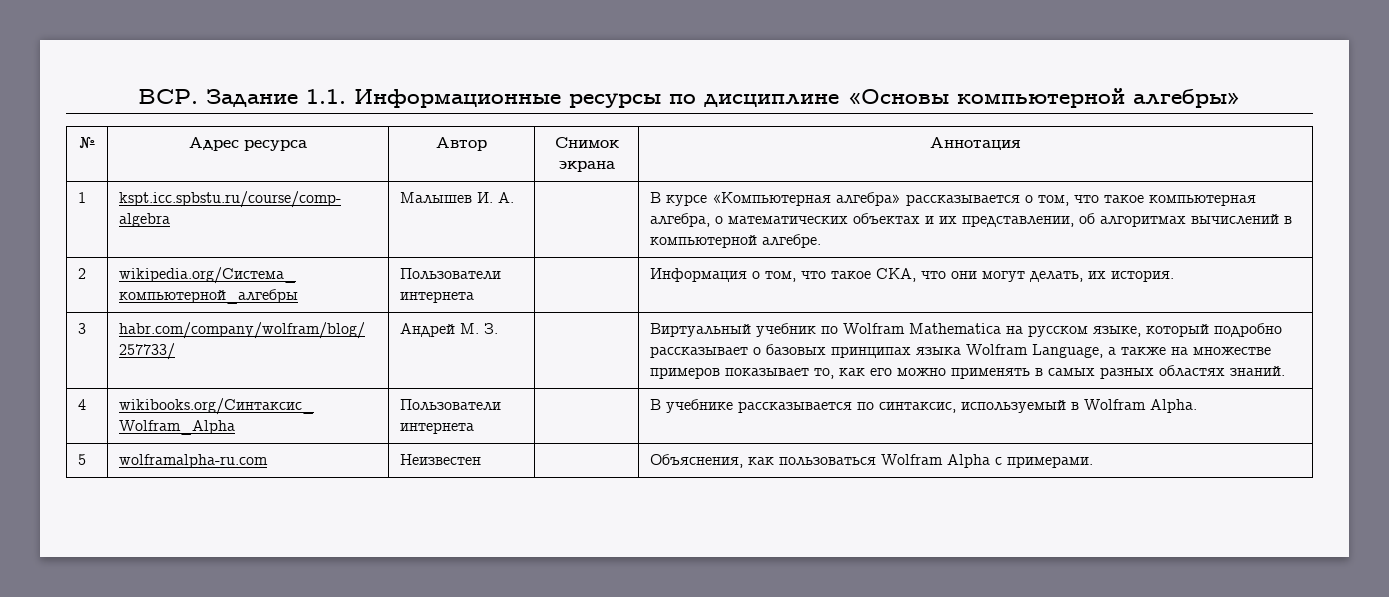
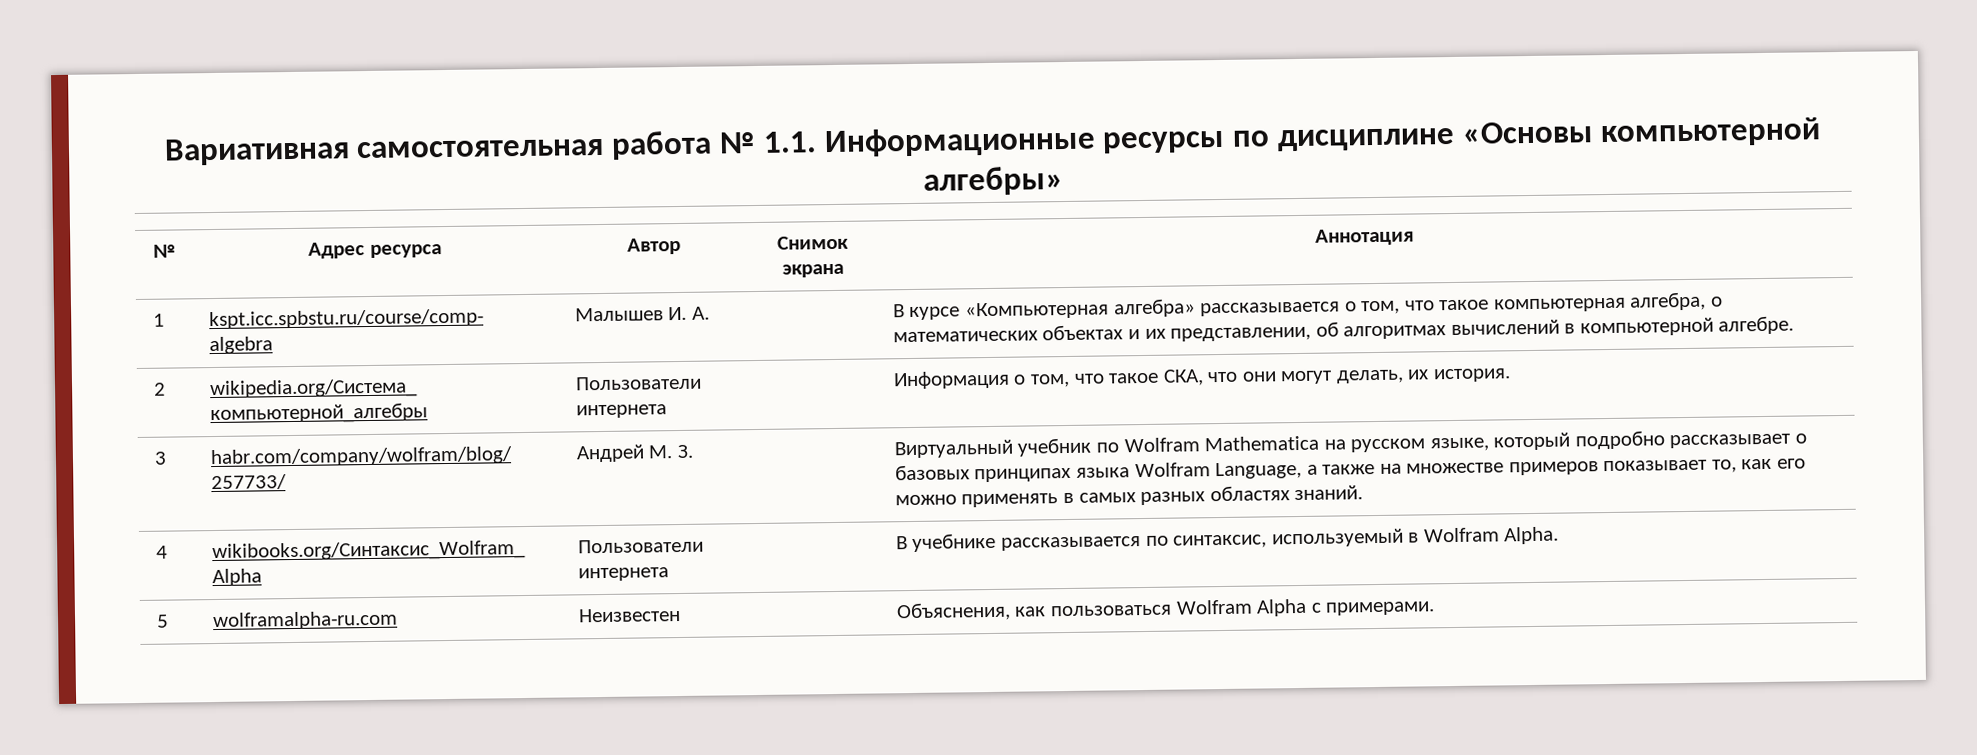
[138,89,298,107] ВСР. Задание -> [163,130,756,166] Вариативная самостоятельная работа №

